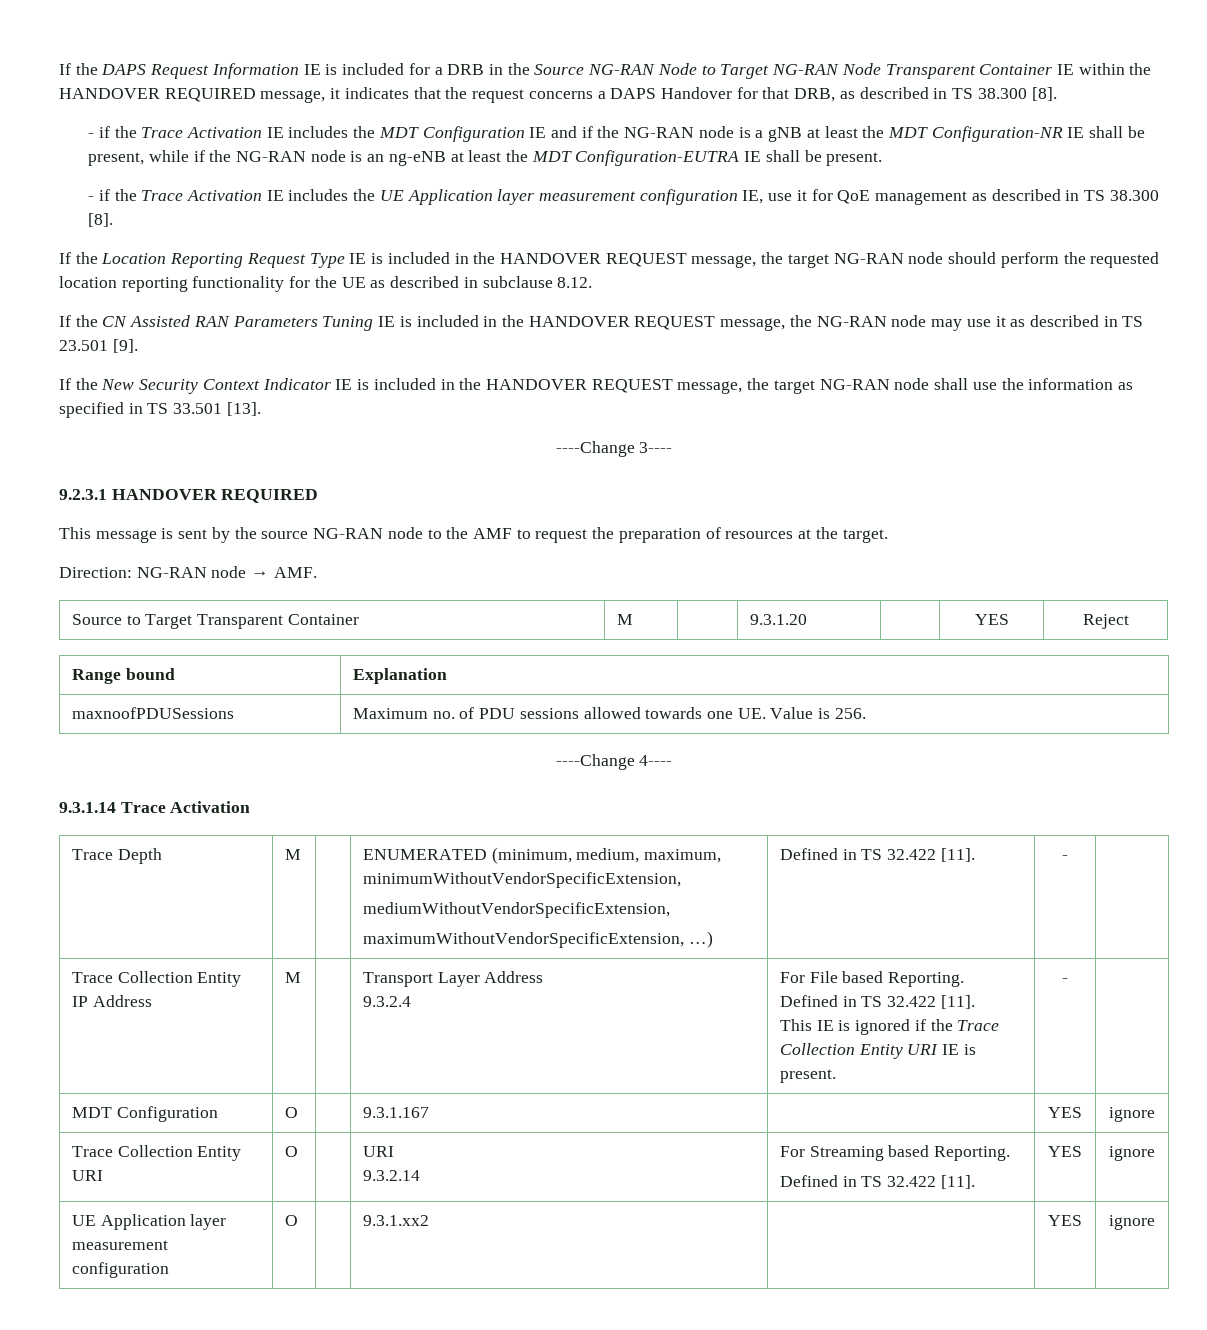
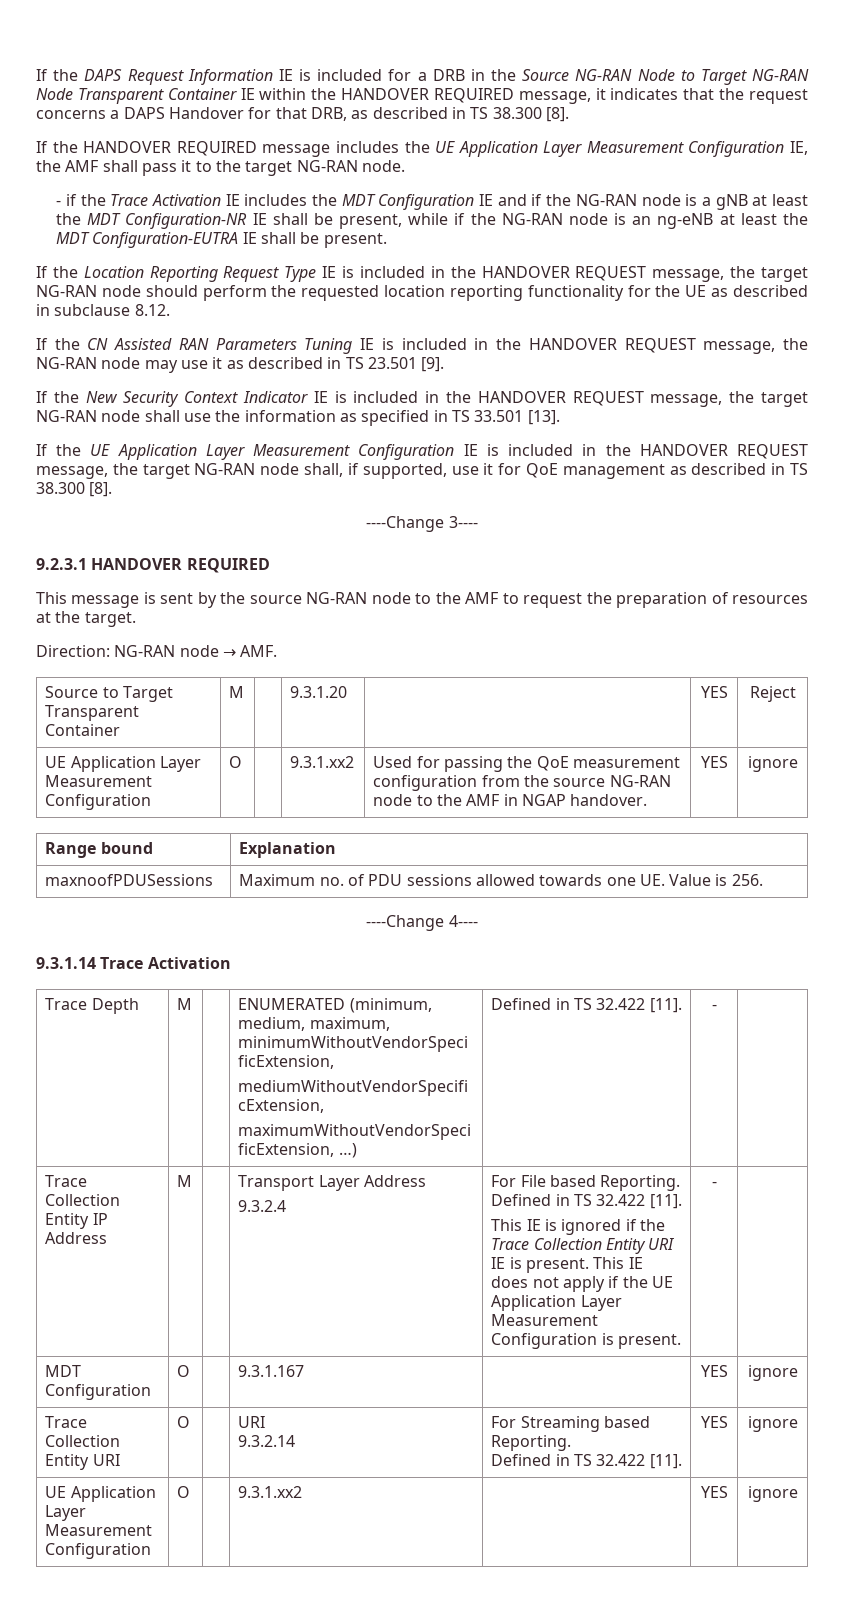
(1057, 94) none -> [36,141,809,157] [36,160,405,176] // If the HANDOVER REQUIRED message includes the UE Application Layer Measurement Configuration IE, the AMF shall pass it to the target NG-RAN node.
[88,189,1159,205] [88,213,114,227] // - if the Trace Activation IE includes the UE Application layer measurement configuration IE, use it for QoE management as described in TS 38.300 [8]. -> (387, 240) none
(261, 409) none -> [36,444,809,460] [36,463,808,479] [36,482,113,497] // If the UE Application Layer Measurement Configuration IE is included in the HANDOVER REQUEST message, the target NG-RAN node shall, if supported, use it for QoE management as described in TS 38.300 [8].
(1129, 621) none -> [45,756,201,772] [45,775,153,787] [45,794,152,810] [229,756,243,768] [290,756,355,768] [373,756,680,772] [373,775,671,791] [373,794,648,806] [700,756,728,768] [747,756,798,772] // UE Application Layer Measurement Configuration | O | | 9.3.1.xx2 | Used for passing the QoE measurement configuration from the source NG-RAN node to the AMF in NGAP handover. | YES | ignore
(836, 1076) none -> [593,1257,643,1269] [491,1276,673,1292] [491,1295,622,1311] [491,1314,599,1326] [491,1333,681,1349] This IE does not apply if the UE Application Layer Measurement Configuration is present.
[190,1214,227,1230] [71,1240,168,1250] [71,1262,169,1278] layer measurement configuration -> [45,1505,87,1521] [45,1524,153,1536] [45,1543,152,1559] Layer Measurement Configuration

